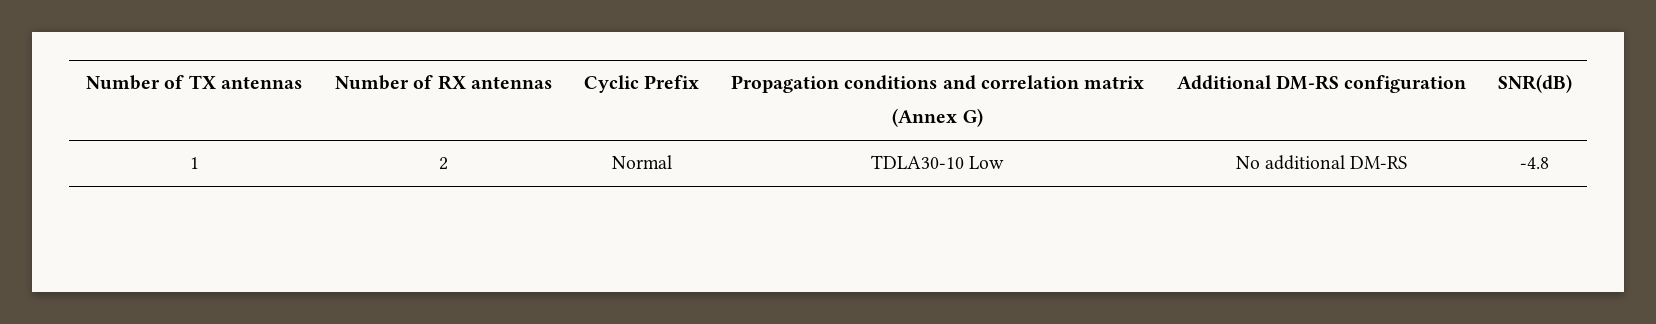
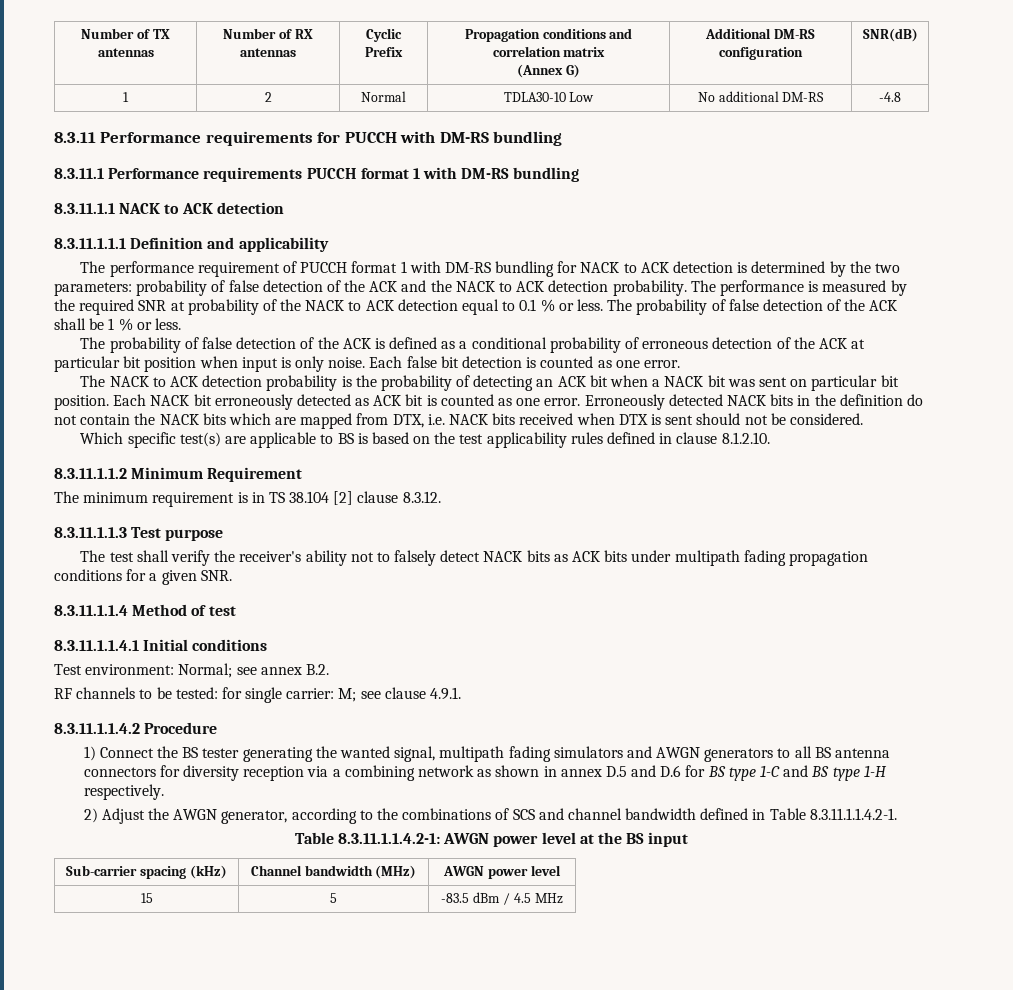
(1549, 163) none -> [54,131,563,146] [54,167,580,182] [54,202,284,214] [54,237,329,252] [80,261,900,277] [54,280,907,296] [54,299,898,315] [54,318,181,331] [80,337,866,353] [54,356,680,372] [80,375,899,391] [54,394,923,410] [54,413,863,429] [80,432,770,448] [54,467,303,482] [54,491,441,507] [54,527,224,541] [80,550,868,566] [54,569,232,585] [54,604,236,616] [54,639,268,651] [54,663,329,678] [54,687,462,703] [54,722,218,734] [83,746,890,762] [83,765,887,781] [83,784,164,800] [83,808,897,824] [294,832,689,847] [66,865,227,879] [250,865,417,879] [443,865,561,879] [140,893,153,903] [330,893,337,903] [441,892,563,905] // 8.3.11 Performance requirements for PUCCH with DM-RS bundling // 8.3.11.1 Performance requirements PUCCH format 1 with DM-RS bundling // 8.3.11.1.1 NACK to ACK detection // 8.3.11.1.1.1 Definition and applicability // The performance requirement of PUCCH format 1 with DM-RS bundling for NACK to ACK detection is determined by the two parameters: probability of false detection of the ACK and the NACK to ACK detection probability. The performance is measured by the required SNR at probability of the NACK to ACK detection equal to 0.1 % or less. The probability of false detection of the ACK shall be 1 % or less. // The probability of false detection of the ACK is defined as a conditional probability of erroneous detection of the ACK at particular bit position when input is only noise. Each false bit detection is counted as one error. // The NACK to ACK detection probability is the probability of detecting an ACK bit when a NACK bit was sent on particular bit position. Each NACK bit erroneously detected as ACK bit is counted as one error. Erroneously detected NACK bits in the definition do not contain the NACK bits which are mapped from DTX, i.e. NACK bits received when DTX is sent should not be considered. // Which specific test(s) are applicable to BS is based on the test applicability rules defined in clause 8.1.2.10. // 8.3.11.1.1.2 Minimum Requirement // The minimum requirement is in TS 38.104 [2] clause 8.3.12. // 8.3.11.1.1.3 Test purpose // The test shall verify the receiver's ability not to falsely detect NACK bits as ACK bits under multipath fading propagation conditions for a given SNR. // 8.3.11.1.1.4 Method of test // 8.3.11.1.1.4.1 Initial conditions // Test environment: Normal; see annex B.2. // RF channels to be tested: for single carrier: M; see clause 4.9.1. // 8.3.11.1.1.4.2 Procedure // 1) Connect the BS tester generating the wanted signal, multipath fading simulators and AWGN generators to all BS antenna connectors for diversity reception via a combining network as shown in annex D.5 and D.6 for BS type 1-C and BS type 1-H respectively. // 2) Adjust the AWGN generator, according to the combinations of SCS and channel bandwidth defined in Table 8.3.11.1.1.4.2-1. // Table 8.3.11.1.1.4.2-1: AWGN power level at the BS input // Sub-carrier spacing (kHz) | Channel bandwidth (MHz) | AWGN power level // 15 | 5 | -83.5 dBm / 4.5 MHz

